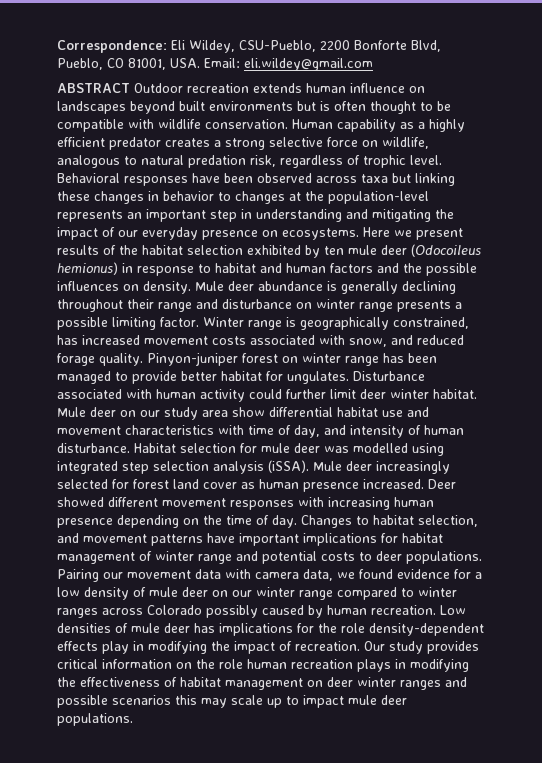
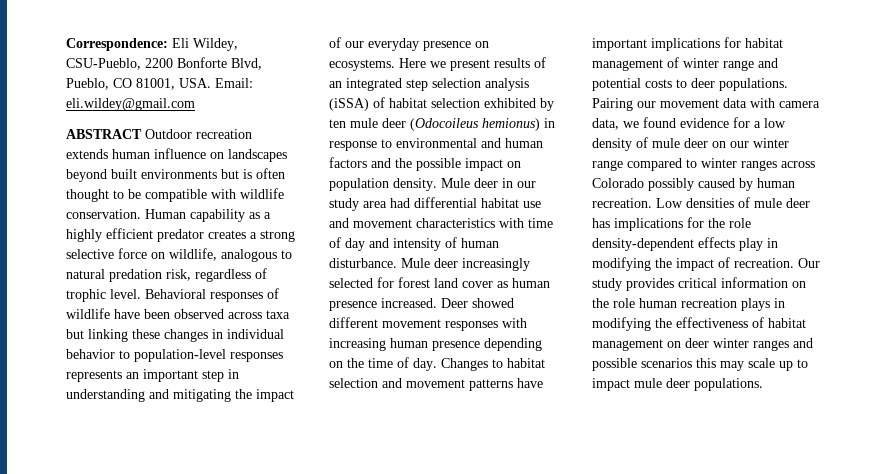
(188, 181) none -> [267,288,279,299] [66,308,110,319] of wildlife
(159, 196) none -> [227,329,284,339] individual
[235,191,429,204] changes at the population-level -> [134,349,283,362] population-level responses
[119,245,138,255] the -> [329,78,529,91] [329,97,385,111] an integrated step selection analysis (iSSA) of
[215,263,256,273] habitat -> [396,138,477,148] environmental
[57,281,456,294] [57,299,462,312] [57,317,469,330] [57,335,464,347] [57,352,437,366] [57,371,425,384] [57,389,477,402] [57,407,136,417] influences on density. Mule deer abundance is generally declining throughout their range and disturbance on winter range presents a possible limiting factor. Winter range is geographically constrained, has increased movement costs associated with snow, and reduced forage quality. Pinyon-juniper forest on winter range has been managed to provide better habitat for ungulates. Disturbance associated with human activity could further limit deer winter habitat. Mule deer on -> [465,158,521,171] [329,178,513,191] impact on population density. Mule deer in
[232,407,265,417] show -> [390,198,410,208] had
[294,425,320,438] day, -> [345,238,365,251] day
[134,443,444,456] [57,460,309,474] Habitat selection for mule deer was modelled using integrated step selection analysis (iSSA). -> (397, 263) none
[418,515,478,527] selection, -> [329,378,378,388] selection

